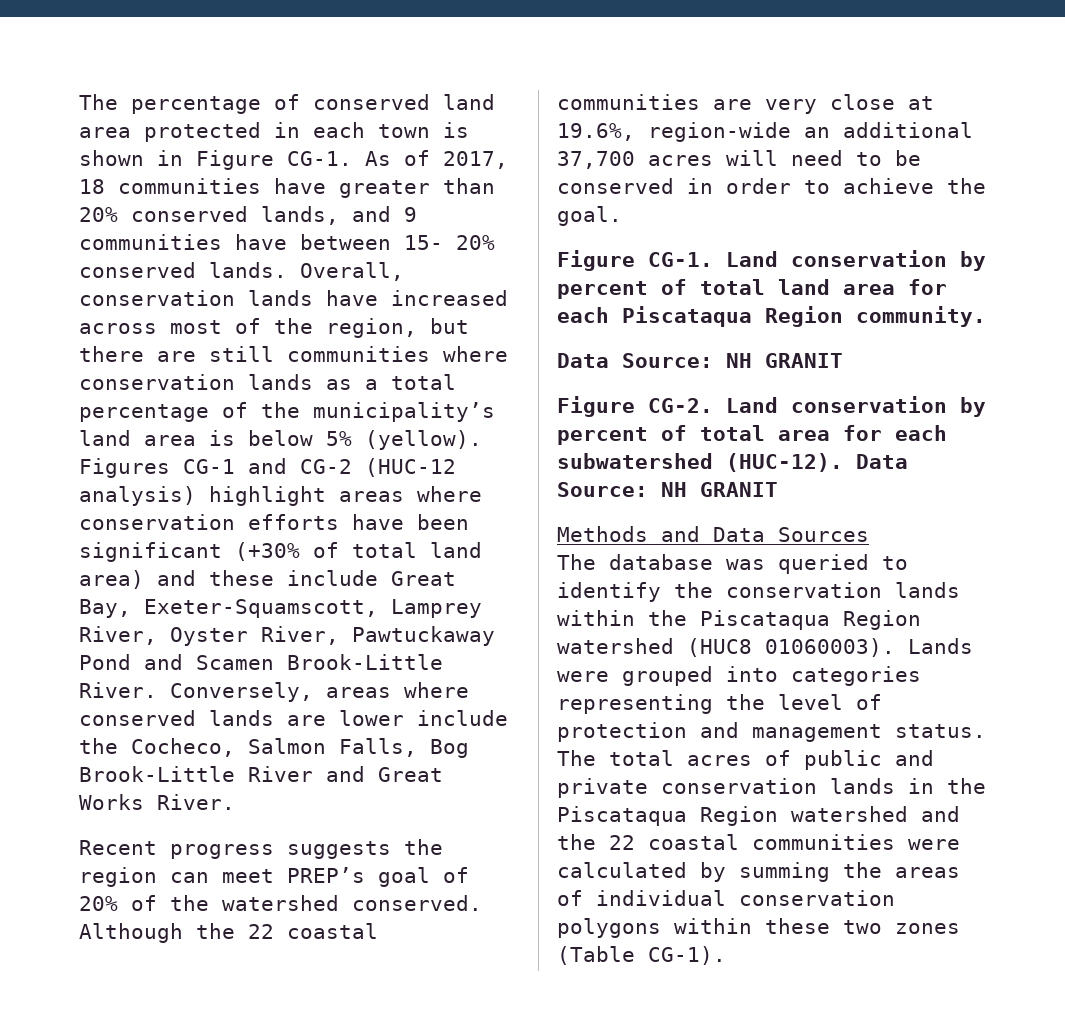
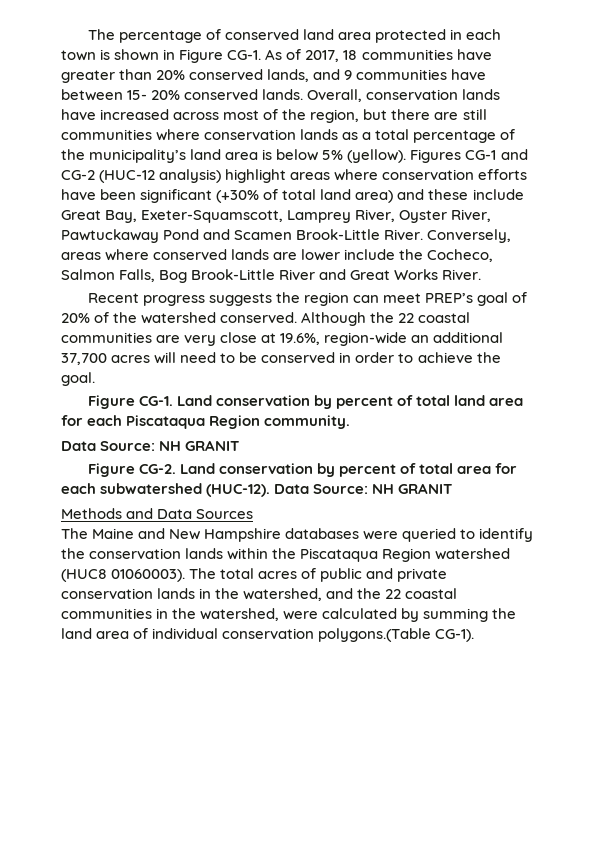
[609,554,765,570] database was -> [92,528,399,542] Maine and New Hampshire databases were
[908,638,973,654] [557,666,921,686] [557,694,882,714] [557,722,986,742] Lands were grouped into categories representing the level of protection and management status. -> (186, 575) none
[557,806,908,826] Piscataqua Region watershed -> [243,588,323,601] watershed,
(895, 842) none -> [156,608,280,621] in the watershed,
[895,867,960,878] areas -> [61,628,130,639] land area
[557,918,960,938] [557,946,635,965] polygons within these two zones (Table -> [318,628,432,642] polygons.(Table

